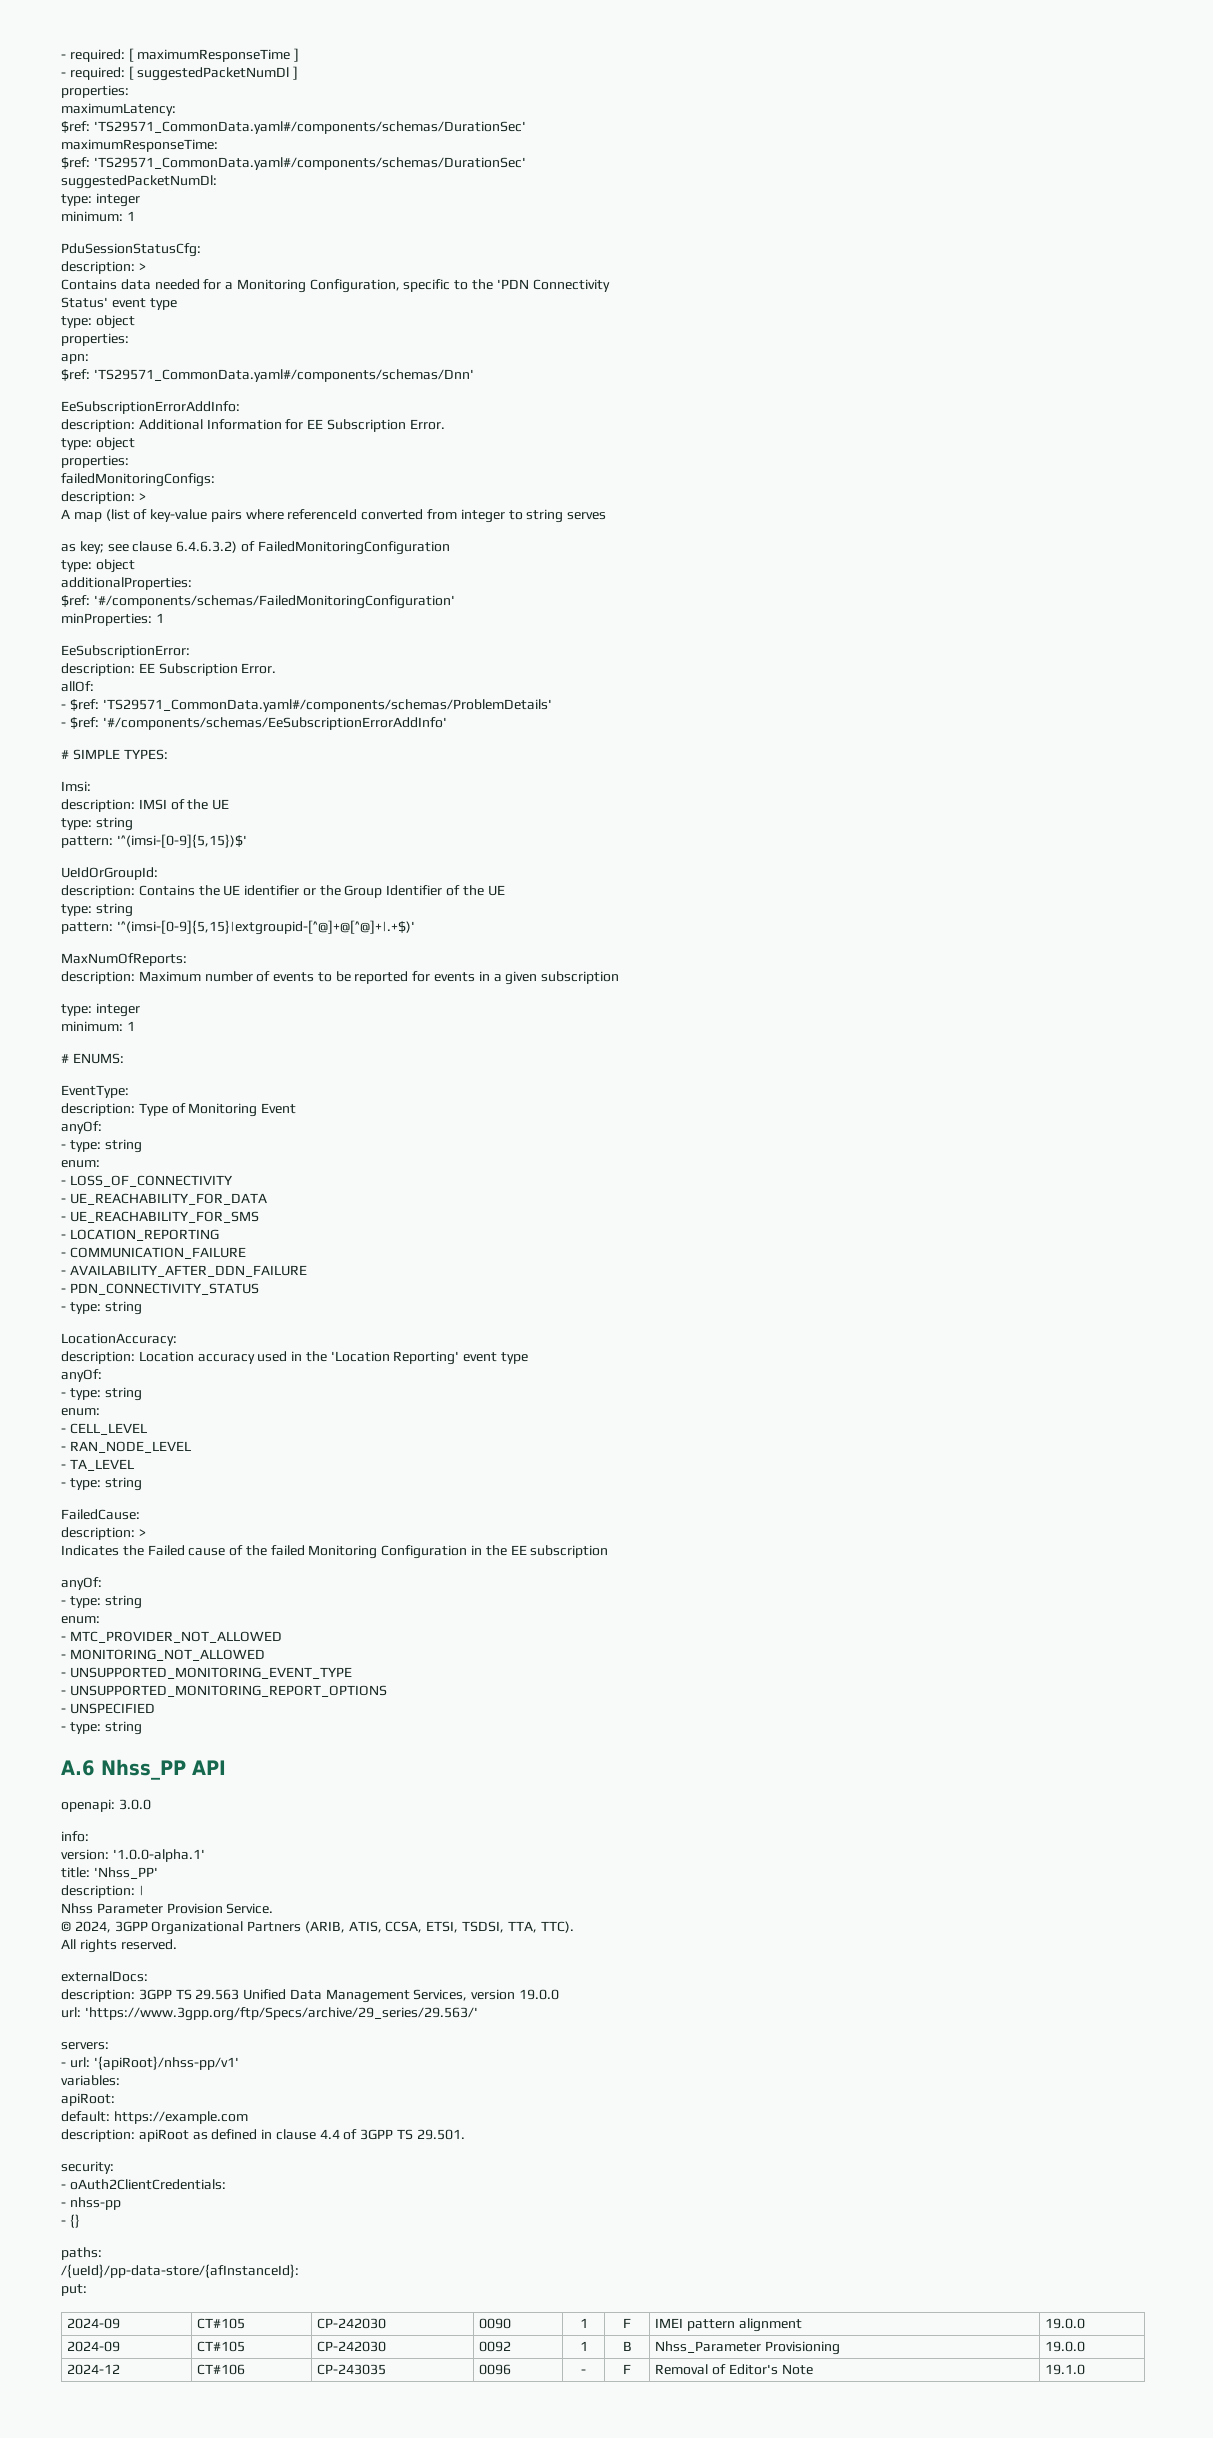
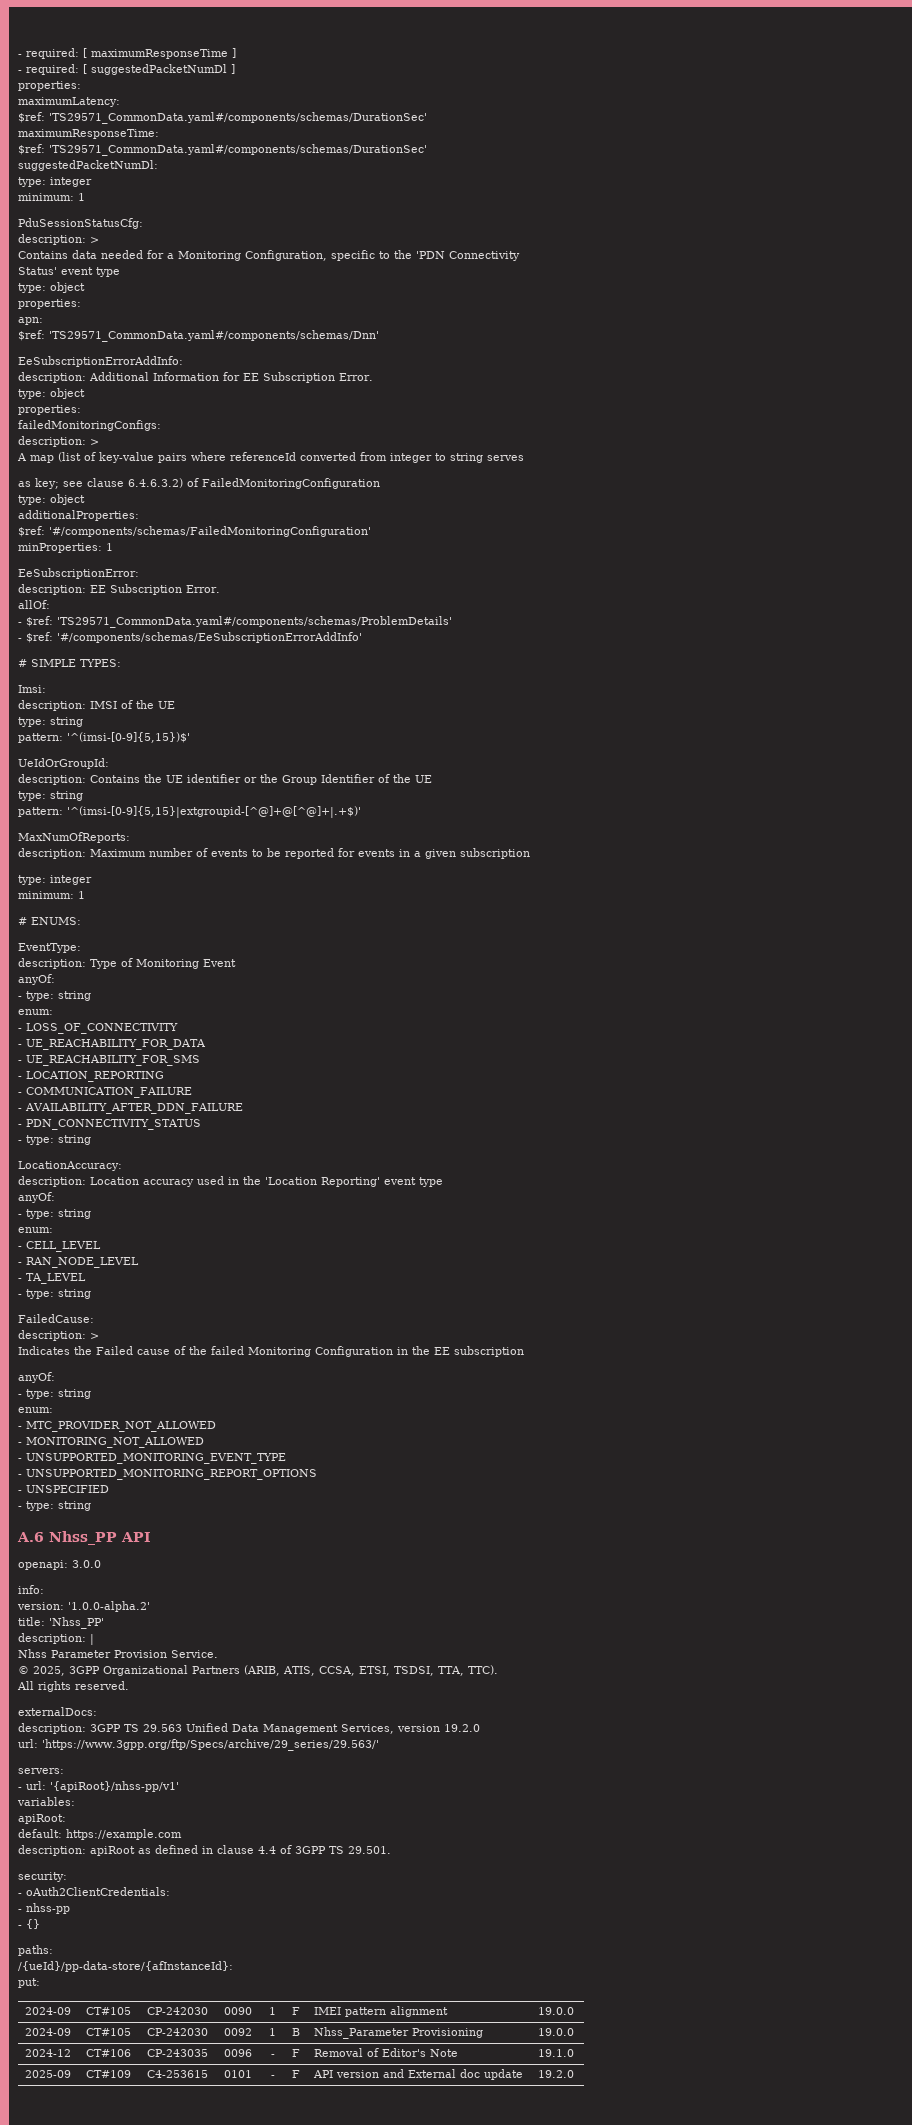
[112,1849,205,1862] '1.0.0-alpha.1' -> [68,1601,150,1612] '1.0.0-alpha.2'
[74,1921,111,1933] 2024, -> [33,1666,65,1676] 2025,
[519,1989,560,2000] 19.0.0 -> [444,1724,480,1732] 19.2.0
(1086, 2369) none -> [25,2070,72,2078] [86,2070,132,2078] [147,2070,209,2078] [224,2070,253,2078] [270,2075,275,2078] [291,2070,300,2078] [313,2069,524,2080] [538,2070,575,2078] // 2025-09 | CT#109 | C4-253615 | 0101 | - | F | API version and External doc update | 19.2.0

